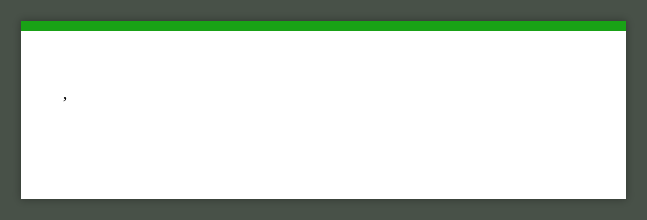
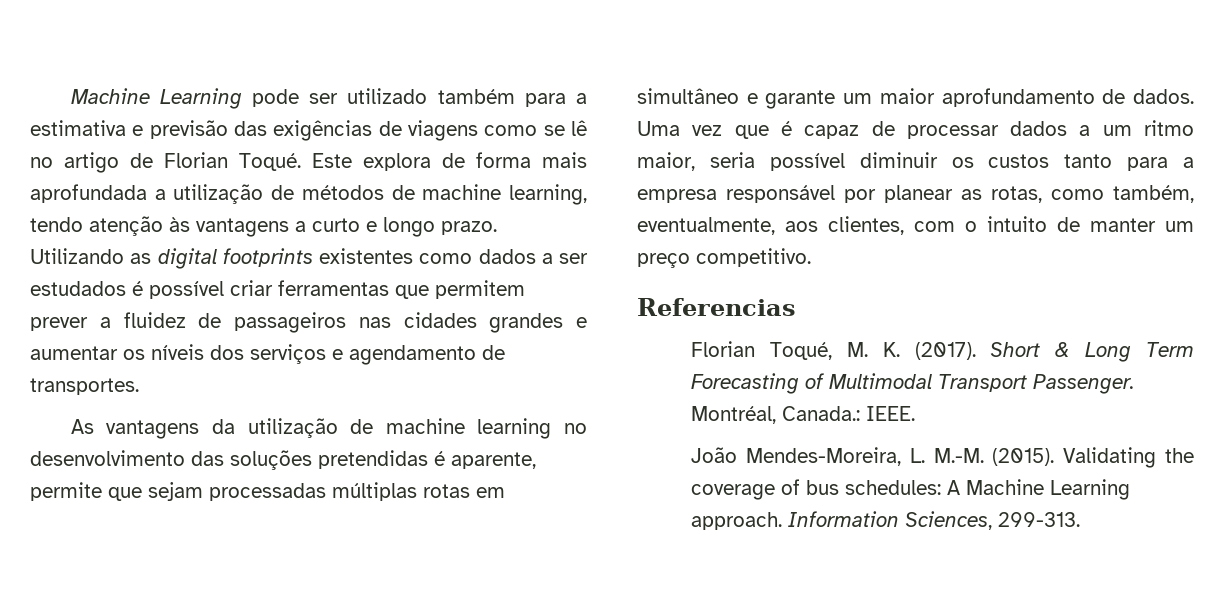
[62,97,68,108] ’ -> [70,88,588,109] [30,120,587,141] [30,152,587,173] [30,184,587,205] [30,216,497,237] [30,248,588,269] [30,280,525,299] [30,312,587,333] [30,344,505,365] [30,378,139,395] [70,418,587,439] [30,450,536,470] [30,482,505,501] [637,88,1194,109] [637,120,1194,139] [637,152,1194,171] [637,185,1194,203] [637,216,1194,235] [637,248,811,268] [637,298,796,316] [691,341,1194,362] [691,373,1135,394] [691,406,916,424] [691,447,1194,468] [691,479,1131,500] [691,511,1081,530] Machine Learning pode ser utilizado também para a estimativa e previsão das exigências de viagens como se lê no artigo de Florian Toqué. Este explora de forma mais aprofundada a utilização de métodos de machine learning, tendo atenção às vantagens a curto e longo prazo. Utilizando as digital footprints existentes como dados a ser estudados é possível criar ferramentas que permitem prever a fluidez de passageiros nas cidades grandes e aumentar os níveis dos serviços e agendamento de transportes. // As vantagens da utilização de machine learning no desenvolvimento das soluções pretendidas é aparente, permite que sejam processadas múltiplas rotas em simultâneo e garante um maior aprofundamento de dados. Uma vez que é capaz de processar dados a um ritmo maior, seria possível diminuir os custos tanto para a empresa responsável por planear as rotas, como também, eventualmente, aos clientes, com o intuito de manter um preço competitivo. // Referencias // Florian Toqué, M. K. (2017). Short & Long Term Forecasting of Multimodal Transport Passenger. Montréal, Canada.: IEEE. // João Mendes-Moreira, L. M.-M. (2015). Validating the coverage of bus schedules: A Machine Learning approach. Information Sciences, 299-313.

